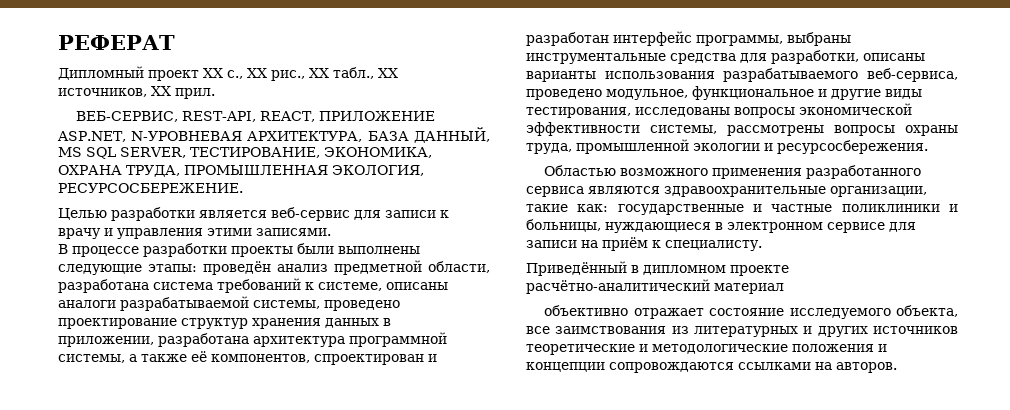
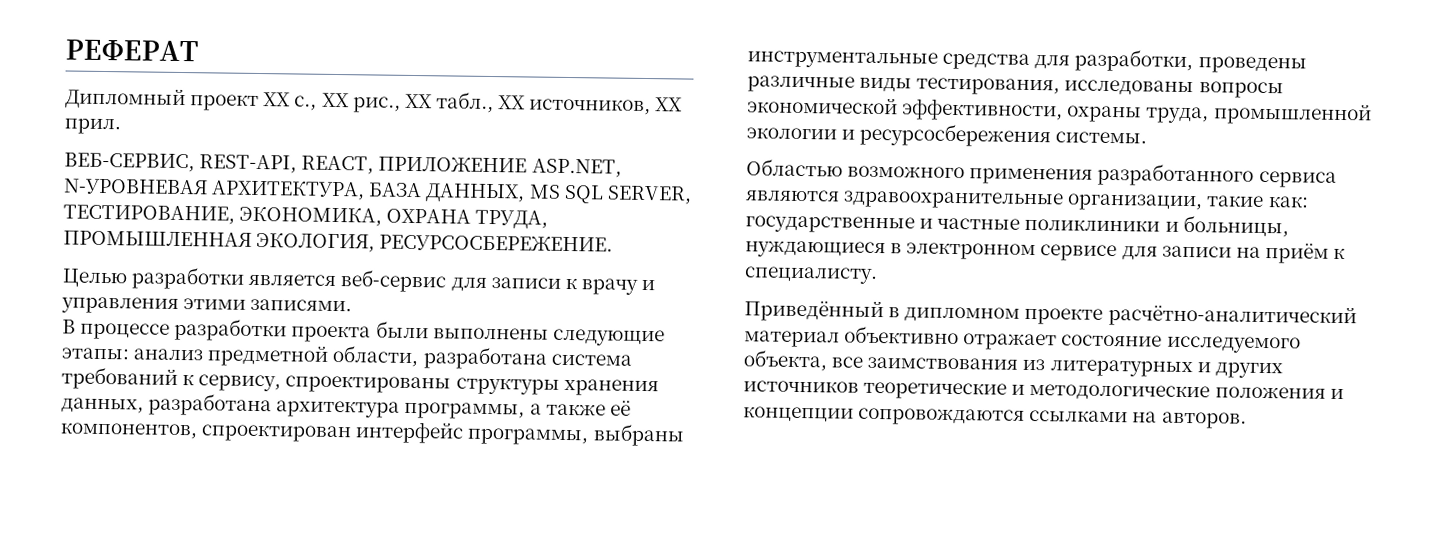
[414,127,490,143] ДАННЫЙ, -> [425,183,526,203] ДАННЫХ,
[231,246,293,257] проекты -> [291,325,372,343] проекта
[203,261,271,275] проведён -> (129, 353) none
[318,282,448,291] [58,296,400,311] [58,318,391,329] [58,332,447,347] [58,354,125,363] системе, описаны аналоги разрабатываемой системы, проведено проектирование структур хранения данных в приложении, разработана архитектура программной системы, -> [198,374,659,397] [61,392,526,420] сервису, спроектированы структуры хранения данных, разработана архитектура программы,
[428,354,437,362] [526,32,609,46] и разработан -> (352, 433) none
[863,53,925,61] [526,68,958,82] [526,86,881,100] описаны варианты использования разрабатываемого веб-сервиса, проведено модульное, функциональное и другие -> [1197,56,1307,74] [747,75,855,93] проведены различные
[526,122,895,136] эффективности системы, рассмотрены вопросы -> [901,98,1064,122] эффективности,
[777,140,928,154] ресурсосбережения. -> [859,122,1148,148] ресурсосбережения системы.
(784, 288) // -> (840, 339) none

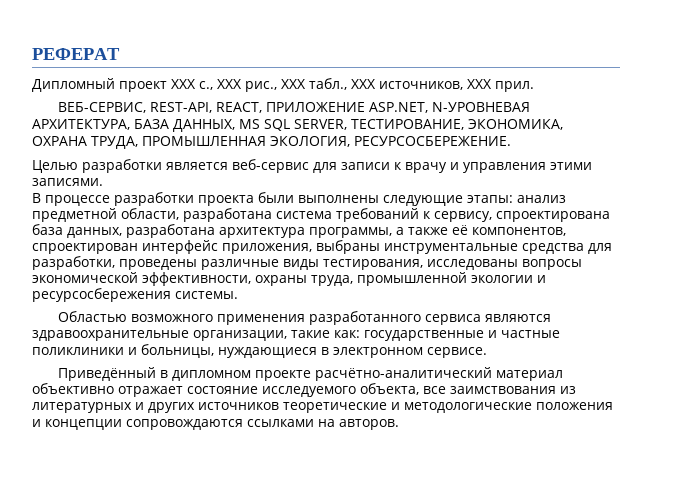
[263,91,683,116] ХХ с., ХХ рис., ХХ табл., ХХ источников, ХХ -> [171,78,492,92] ХXХ с., ХXХ рис., ХXХ табл., ХXХ источников, ХXХ
[285,375,659,397] спроектированы структуры хранения -> [496,211,610,222] [32,224,63,235] спроектирована база
[467,427,589,446] программы, -> [222,243,312,254] приложения,
[1040,242,1347,264] [744,266,878,284] сервисе для записи на приём к специалисту. -> [427,347,487,358] сервисе.

